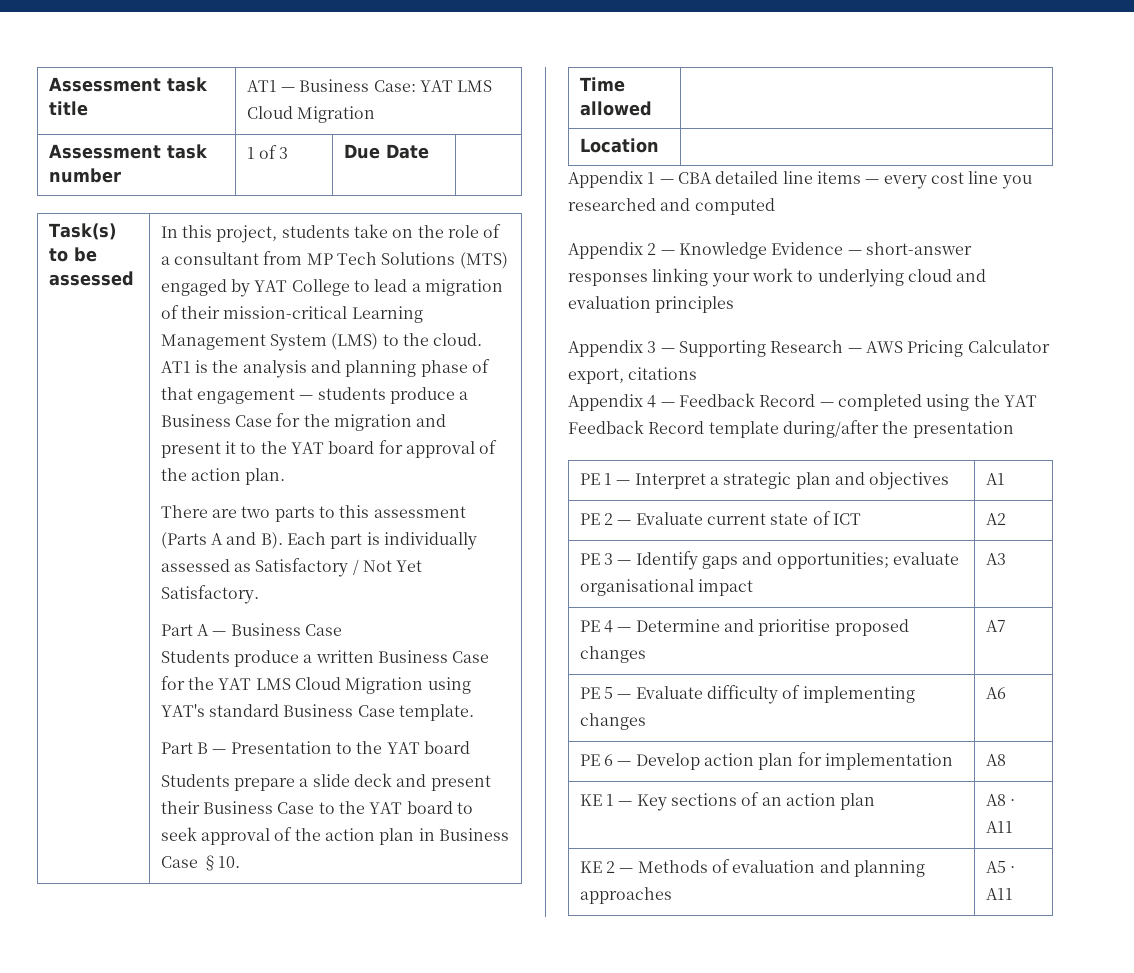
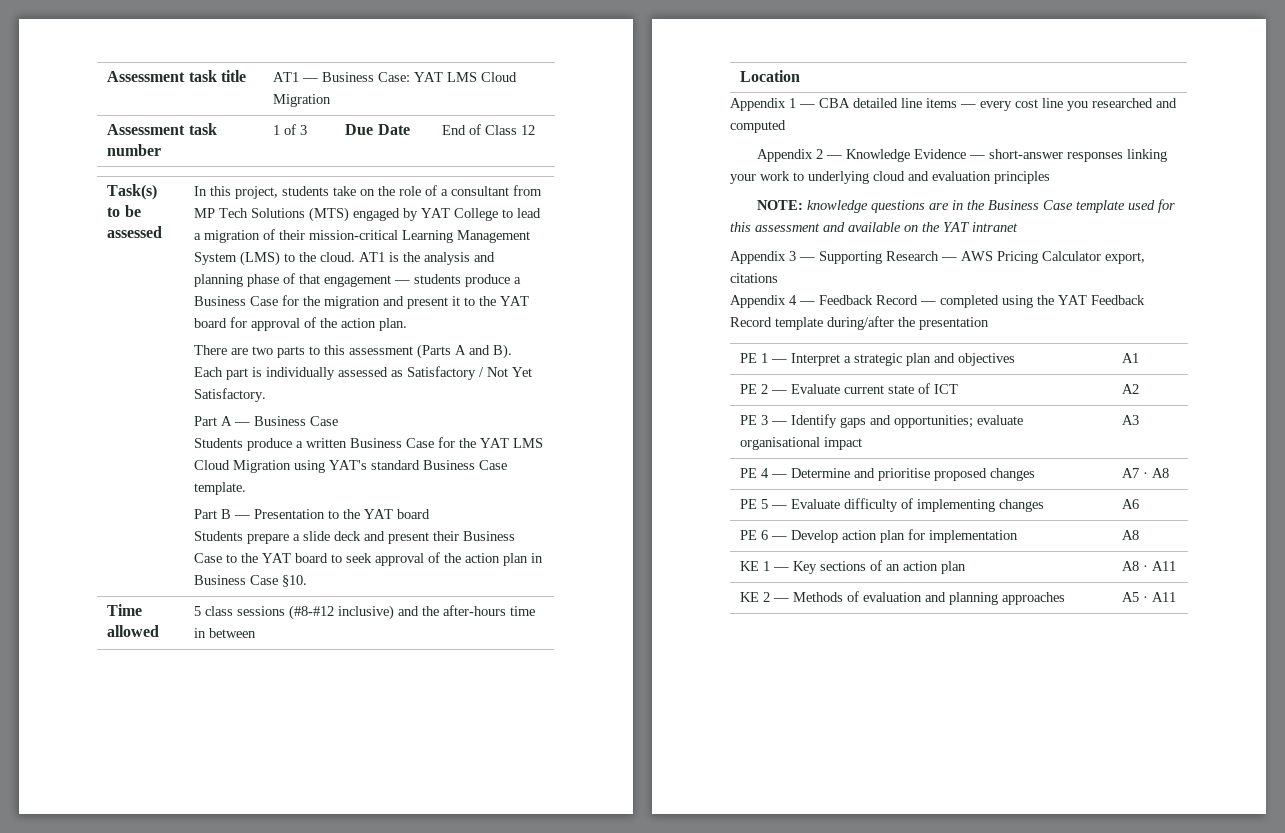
(429, 151) none -> [442,124,536,135] End of Class 12
(652, 108) none -> [194,605,536,620] [194,628,257,638] 5 class sessions (#8-#12 inclusive) and the after-hours time in between
(735, 304) none -> [756,199,1175,213] [730,222,1018,232] // NOTE: knowledge questions are in the Business Case template used for this assessment and available on the YAT intranet
(1006, 626) none -> [1143,468,1170,478] · A8

